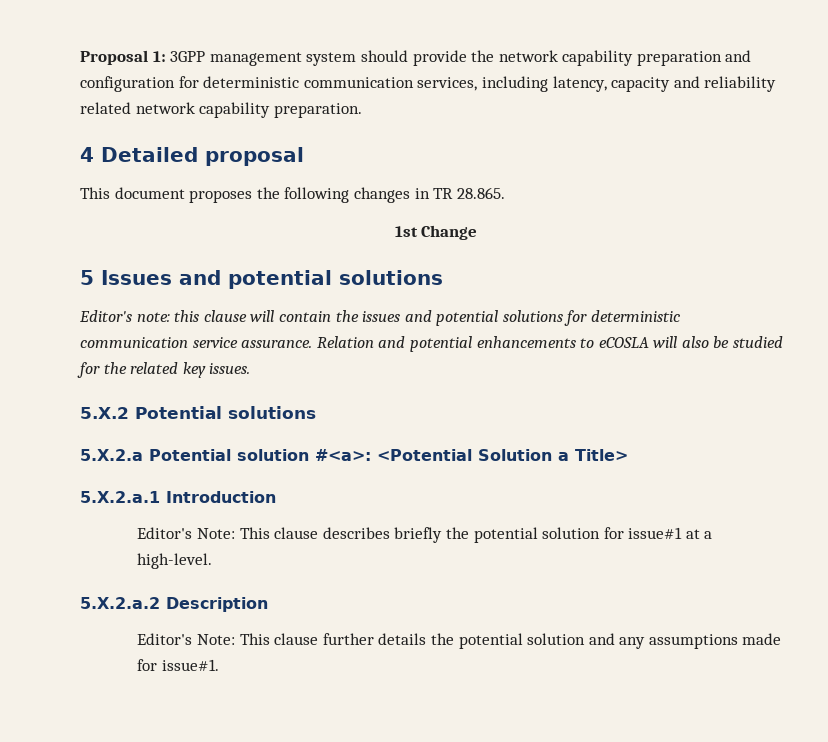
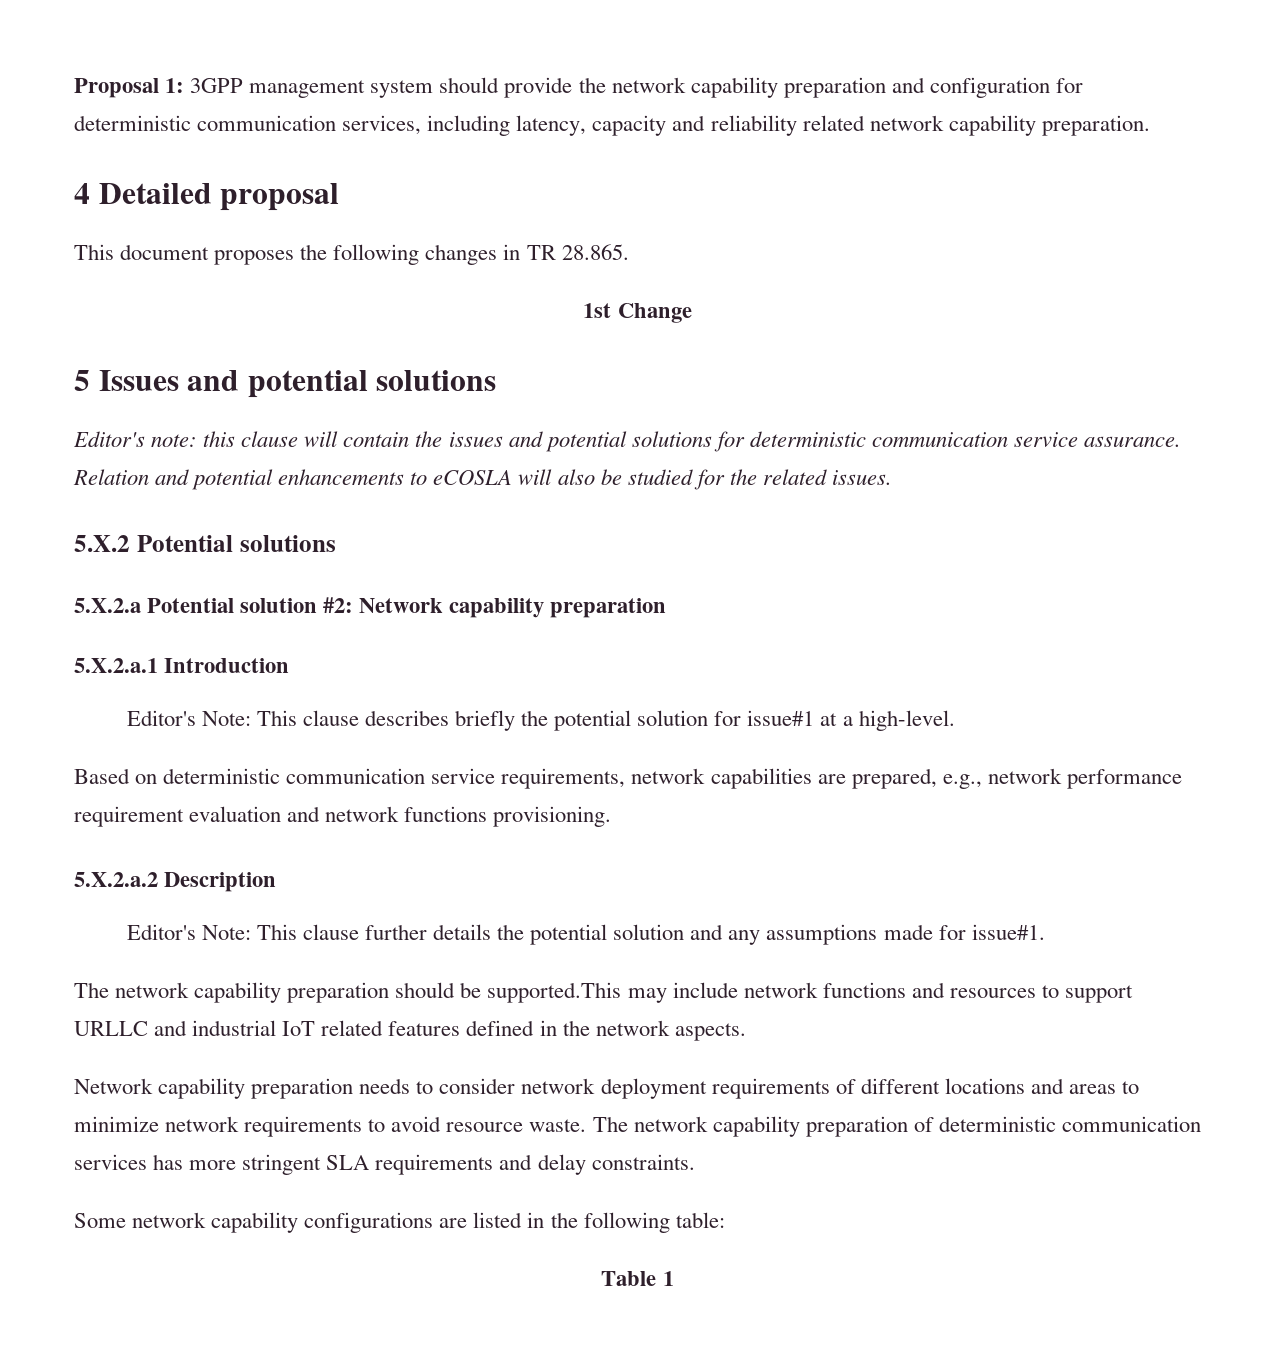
[182,362,206,378] key -> (827, 477) none
[315,449,628,461] #<a>: <Potential Solution a Title> -> [323,597,667,618] #2: Network capability preparation
(213, 561) none -> [74,768,1182,789] [74,806,612,827] // Based on deterministic communication service requirements, network capabilities are prepared, e.g., network performance requirement evaluation and network functions provisioning.
(220, 665) none -> [74,982,1134,1003] [74,1020,746,1041] [74,1078,1140,1099] [74,1116,1201,1137] [74,1154,695,1175] [74,1212,725,1233] [601,1271,674,1286] // The network capability preparation should be supported.This may include network functions and resources to support URLLC and industrial IoT related features defined in the network aspects. // Network capability preparation needs to consider network deployment requirements of different locations and areas to minimize network requirements to avoid resource waste. The network capability preparation of deterministic communication services has more stringent SLA requirements and delay constraints. // Some network capability configurations are listed in the following table: // Table 1

